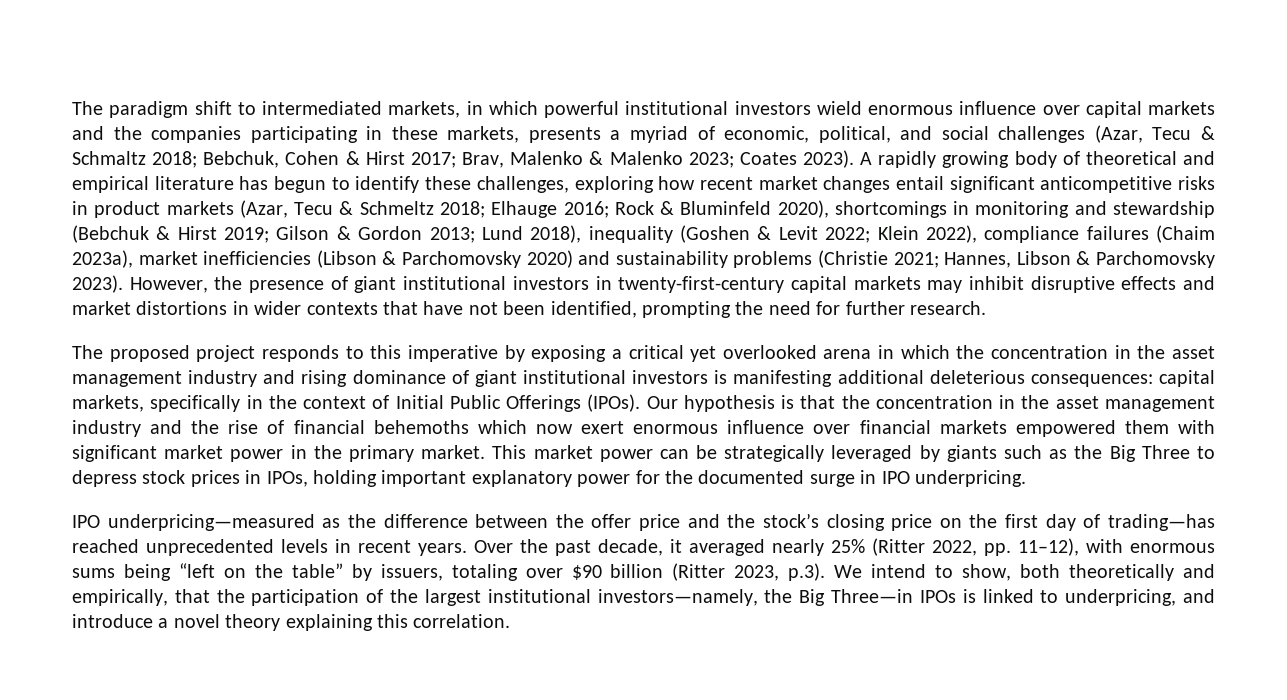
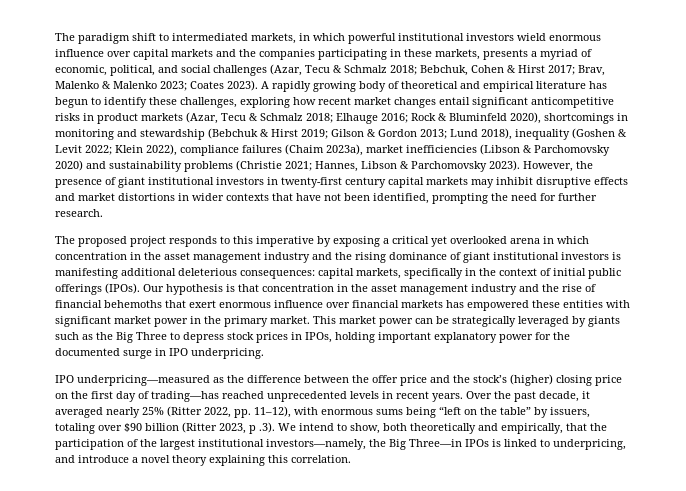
[72,151,146,165] Schmaltz -> [344,65,387,73] Schmalz
[359,201,434,215] Schmeltz -> [260,113,303,121] Schmalz
[618,276,785,293] twenty-first-century -> [281,177,386,188] twenty-first century
[956,345,1215,359] [72,370,296,387] the concentration in the asset management industry and -> [55,252,352,263] concentration in the asset management industry and the
[395,395,582,412] Initial Public Offerings -> [553,268,621,279] [55,284,102,295] initial public offerings
[841,395,870,409] the -> (259, 288) none
[477,420,573,434] which now -> [165,300,186,308] that
[1015,420,1169,437] empowered them -> [446,300,603,311] has empowered these entities
(819, 520) none -> [510,374,553,386] (higher)
[788,563,826,581] p.3). -> [249,422,275,434] p .3).

